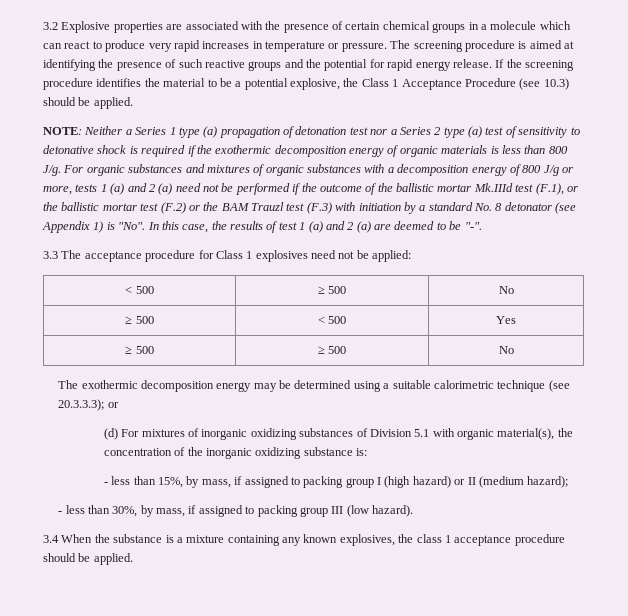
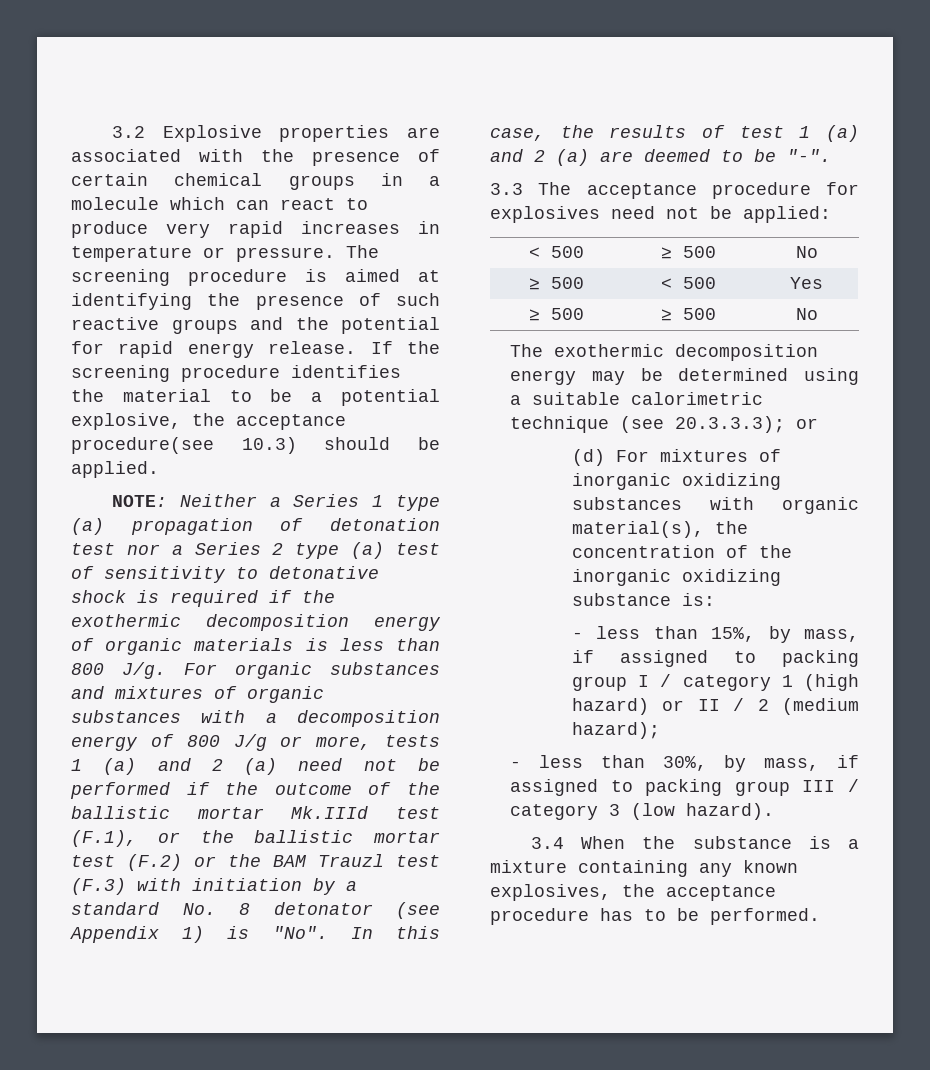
[361,78,541,90] Class 1 Acceptance Procedure (see -> [236,414,346,430] [71,437,214,454] acceptance procedure(see
[215,250,253,259] Class 1 -> (859, 188) none
[356,428,430,437] of Division 5.1 -> (682, 503) none
(382, 481) none -> [660,674,793,691] / category 1
(476, 481) none -> [733,698,769,711] / 2
(344, 510) none -> [848,779,859,792] [510,804,621,820] / category 3
[416,534,565,546] [43,553,133,565] class 1 acceptance procedure should be applied. -> [666,885,776,901] [490,908,820,925] acceptance procedure has to be performed.

